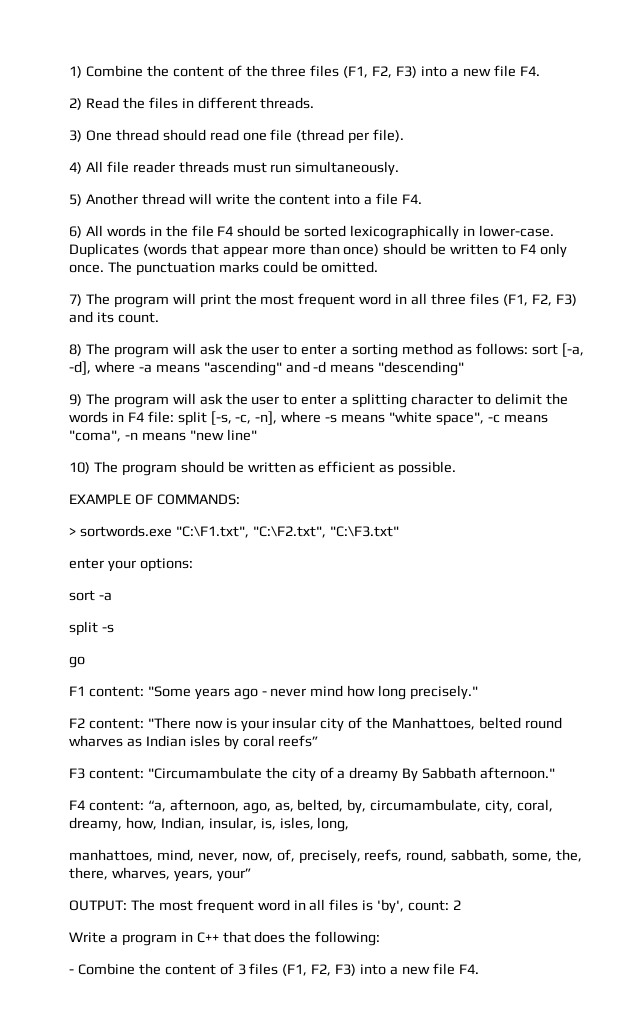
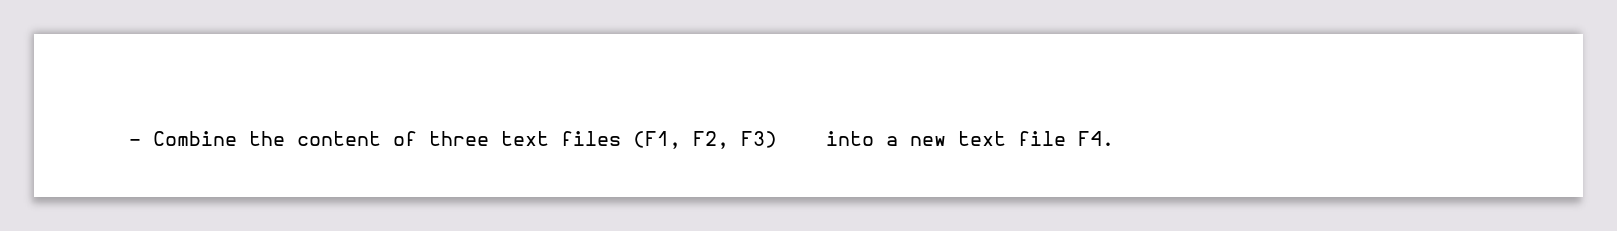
[69,65,540,78] [69,97,315,110] [69,129,405,144] [69,161,400,176] [69,193,423,206] [69,225,554,240] [69,243,567,258] [69,261,379,276] [69,293,577,308] [69,311,159,323] [69,343,584,358] [69,361,465,376] [69,393,568,408] [69,411,548,426] [69,429,257,442] [69,461,457,476] [69,494,240,505] [69,525,399,538] [69,558,193,572] [69,590,112,601] [69,621,114,636] [69,656,85,668] [69,685,479,700] [69,717,562,732] [69,735,319,750] [69,767,556,782] [69,799,554,814] [69,817,350,832] [69,849,583,864] [69,867,251,882] [69,899,462,914] [69,931,381,946] [69,963,479,976] 1) Combine the content of the three files (F1, F2, F3) into a new file F4. // 2) Read the files in different threads. // 3) One thread should read one file (thread per file). // 4) All file reader threads must run simultaneously. // 5) Another thread will write the content into a file F4. // 6) All words in the file F4 should be sorted lexicographically in lower-case. Duplicates (words that appear more than once) should be written to F4 only once. The punctuation marks could be omitted. // 7) The program will print the most frequent word in all three files (F1, F2, F3) and its count. // 8) The program will ask the user to enter a sorting method as follows: sort [-a, -d], where -a means "ascending" and -d means "descending" // 9) The program will ask the user to enter a splitting character to delimit the words in F4 file: split [-s, -c, -n], where -s means "white space", -c means "coma", -n means "new line" // 10) The program should be written as efficient as possible. // EXAMPLE OF COMMANDS: // > sortwords.exe "C:\F1.txt", "C:\F2.txt", "C:\F3.txt" // enter your options: // sort -a // split -s // go // F1 content: "Some years ago - never mind how long precisely." // F2 content: "There now is your insular city of the Manhattoes, belted round wharves as Indian isles by coral reefs” // F3 content: "Circumambulate the city of a dreamy By Sabbath afternoon." // F4 content: “a, afternoon, ago, as, belted, by, circumambulate, city, coral, dreamy, how, Indian, insular, is, isles, long, // manhattoes, mind, never, now, of, precisely, reefs, round, sabbath, some, the, there, wharves, years, your” // OUTPUT: The most frequent word in all files is 'by', count: 2 // Write a program in C++ that does the following: // - Combine the content of 3 files (F1, F2, F3) into a new file F4. -> [129,131,1114,149] - Combine the content of three text files (F1, F2, F3) into a new text file F4.

